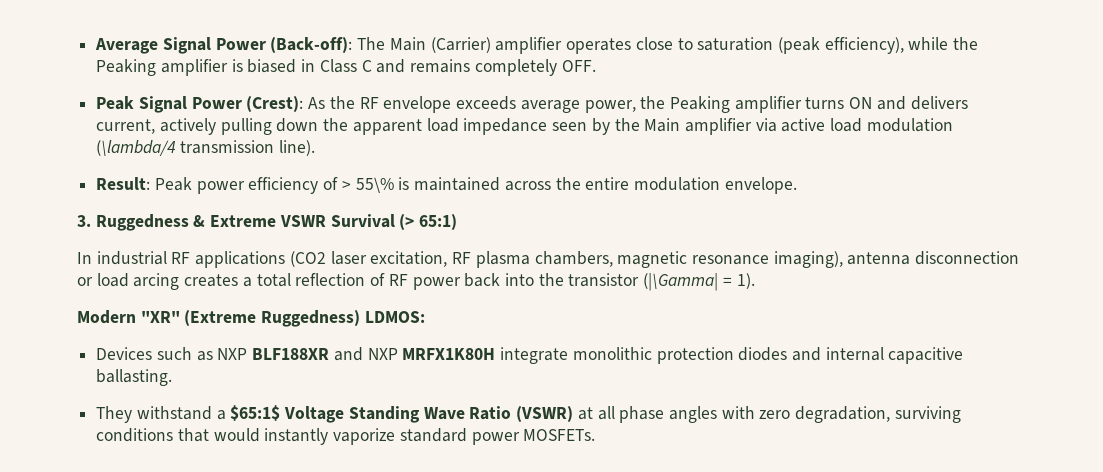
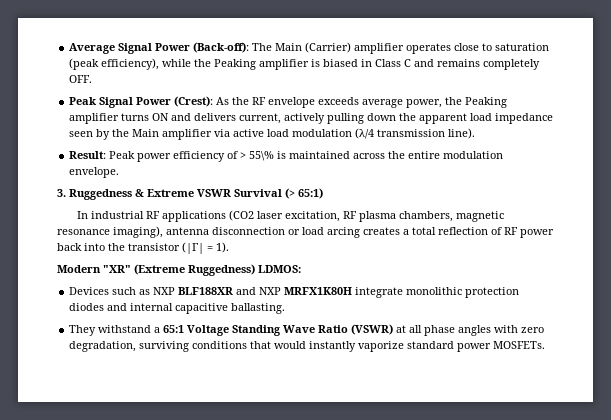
[96,140,177,156] (\lambda/4 -> [355,128,375,139] (λ/4
[643,273,719,291] (|\Gamma| -> [182,242,204,254] (|Γ|
[230,405,281,421] $65:1$ -> [163,325,185,333] 65:1

